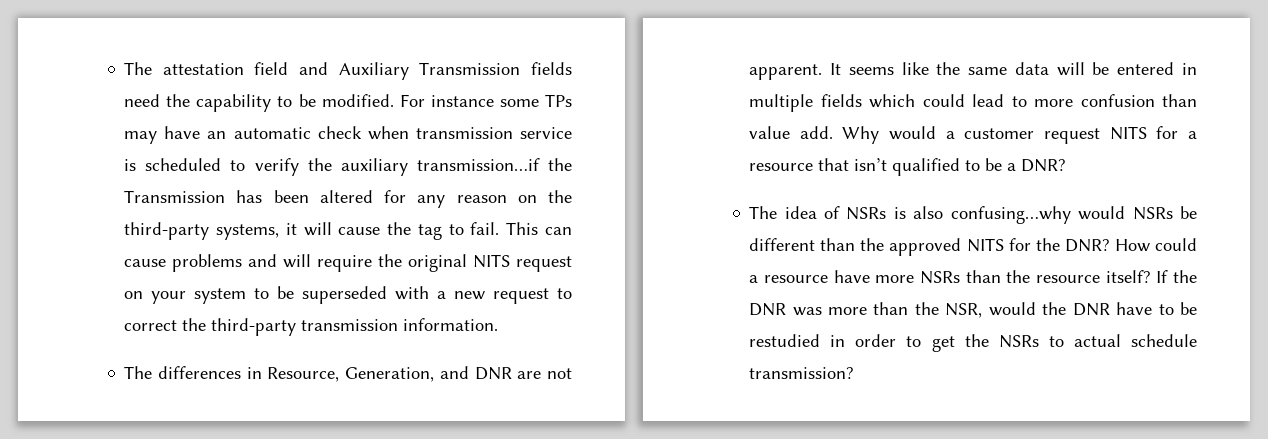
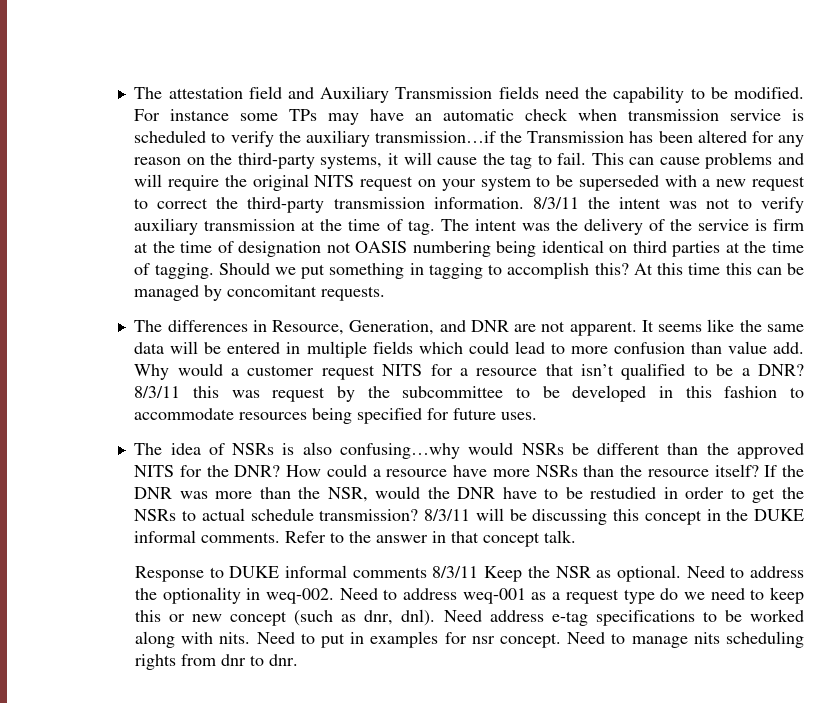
(499, 324) none -> [532,197,804,213] [134,218,804,235] [134,240,804,257] [134,262,804,279] [134,285,386,301] 8/3/11 the intent was not to verify auxiliary transmission at the time of tag. The intent was the delivery of the service is firm at the time of designation not OASIS numbering being identical on third parties at the time of tagging. Should we put something in tagging to accomplish this? At this time this can be managed by concomitant requests.
(1067, 165) none -> [134,385,804,402] [134,408,538,424] 8/3/11 this was request by the subcommittee to be developed in this fashion to accommodate resources being specified for future uses.
(855, 373) none -> [424,508,804,525] [134,530,577,547] [134,565,804,582] [134,587,805,604] [134,609,805,626] [134,631,804,648] [134,654,298,670] 8/3/11 will be discussing this concept in the DUKE informal comments. Refer to the answer in that concept talk. // Response to DUKE informal comments 8/3/11 Keep the NSR as optional. Need to address the optionality in weq-002. Need to address weq-001 as a request type do we need to keep this or new concept (such as dnr, dnl). Need address e-tag specifications to be worked along with nits. Need to put in examples for nsr concept. Need to manage nits scheduling rights from dnr to dnr.

